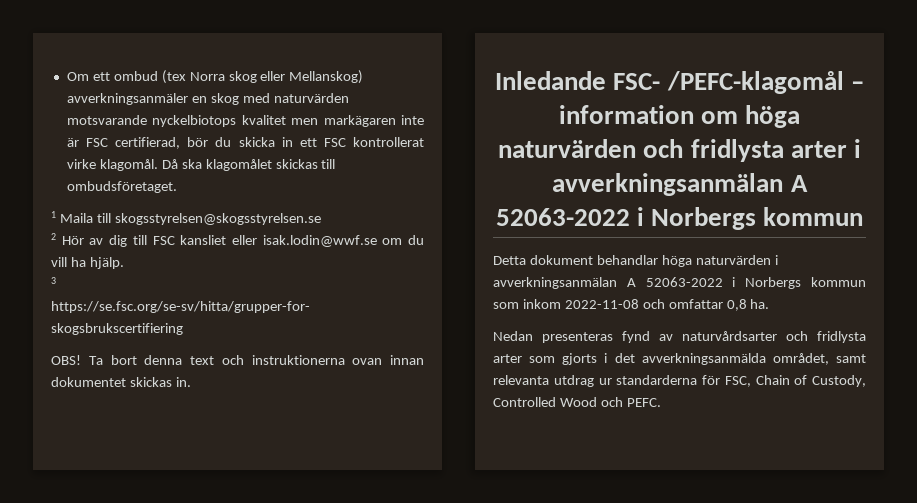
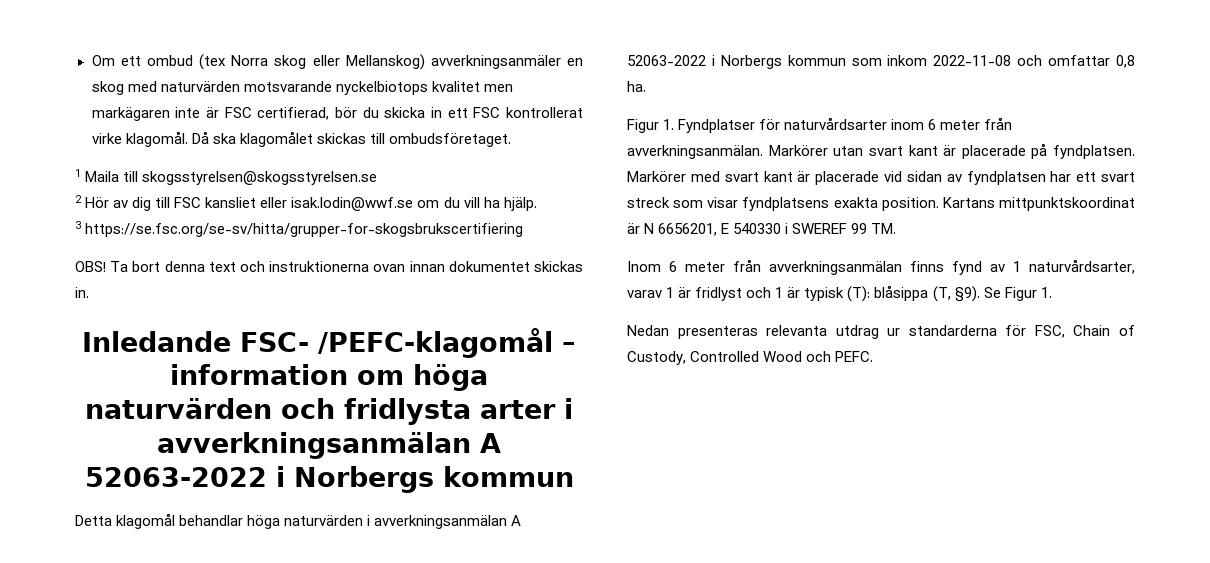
[529,255,593,265] dokument -> [116,513,176,529] klagomål
[493,331,866,343] [493,353,866,365] Nedan presenteras fynd av naturvårdsarter och fridlysta arter som gjorts i det avverkningsanmälda området, samt -> [627,117,1013,133] [627,143,1135,159] [627,171,1135,185] [627,197,1135,211] [627,223,897,236] [627,259,1135,275] [627,285,1052,302] [627,325,758,339] Figur 1. Fyndplatser för naturvårdsarter inom 6 meter från avverkningsanmälan. Markörer utan svart kant är placerade på fyndplatsen. Markörer med svart kant är placerade vid sidan av fyndplatsen har ett svart streck som visar fyndplatsens exakta position. Kartans mittpunktskoordinat är N 6656201, E 540330 i SWEREF 99 TM. // Inom 6 meter från avverkningsanmälan finns fynd av 1 naturvårdsarter, varav 1 är fridlyst och 1 är typisk (T): blåsippa (T, §9). Se Figur 1. // Nedan presenteras

